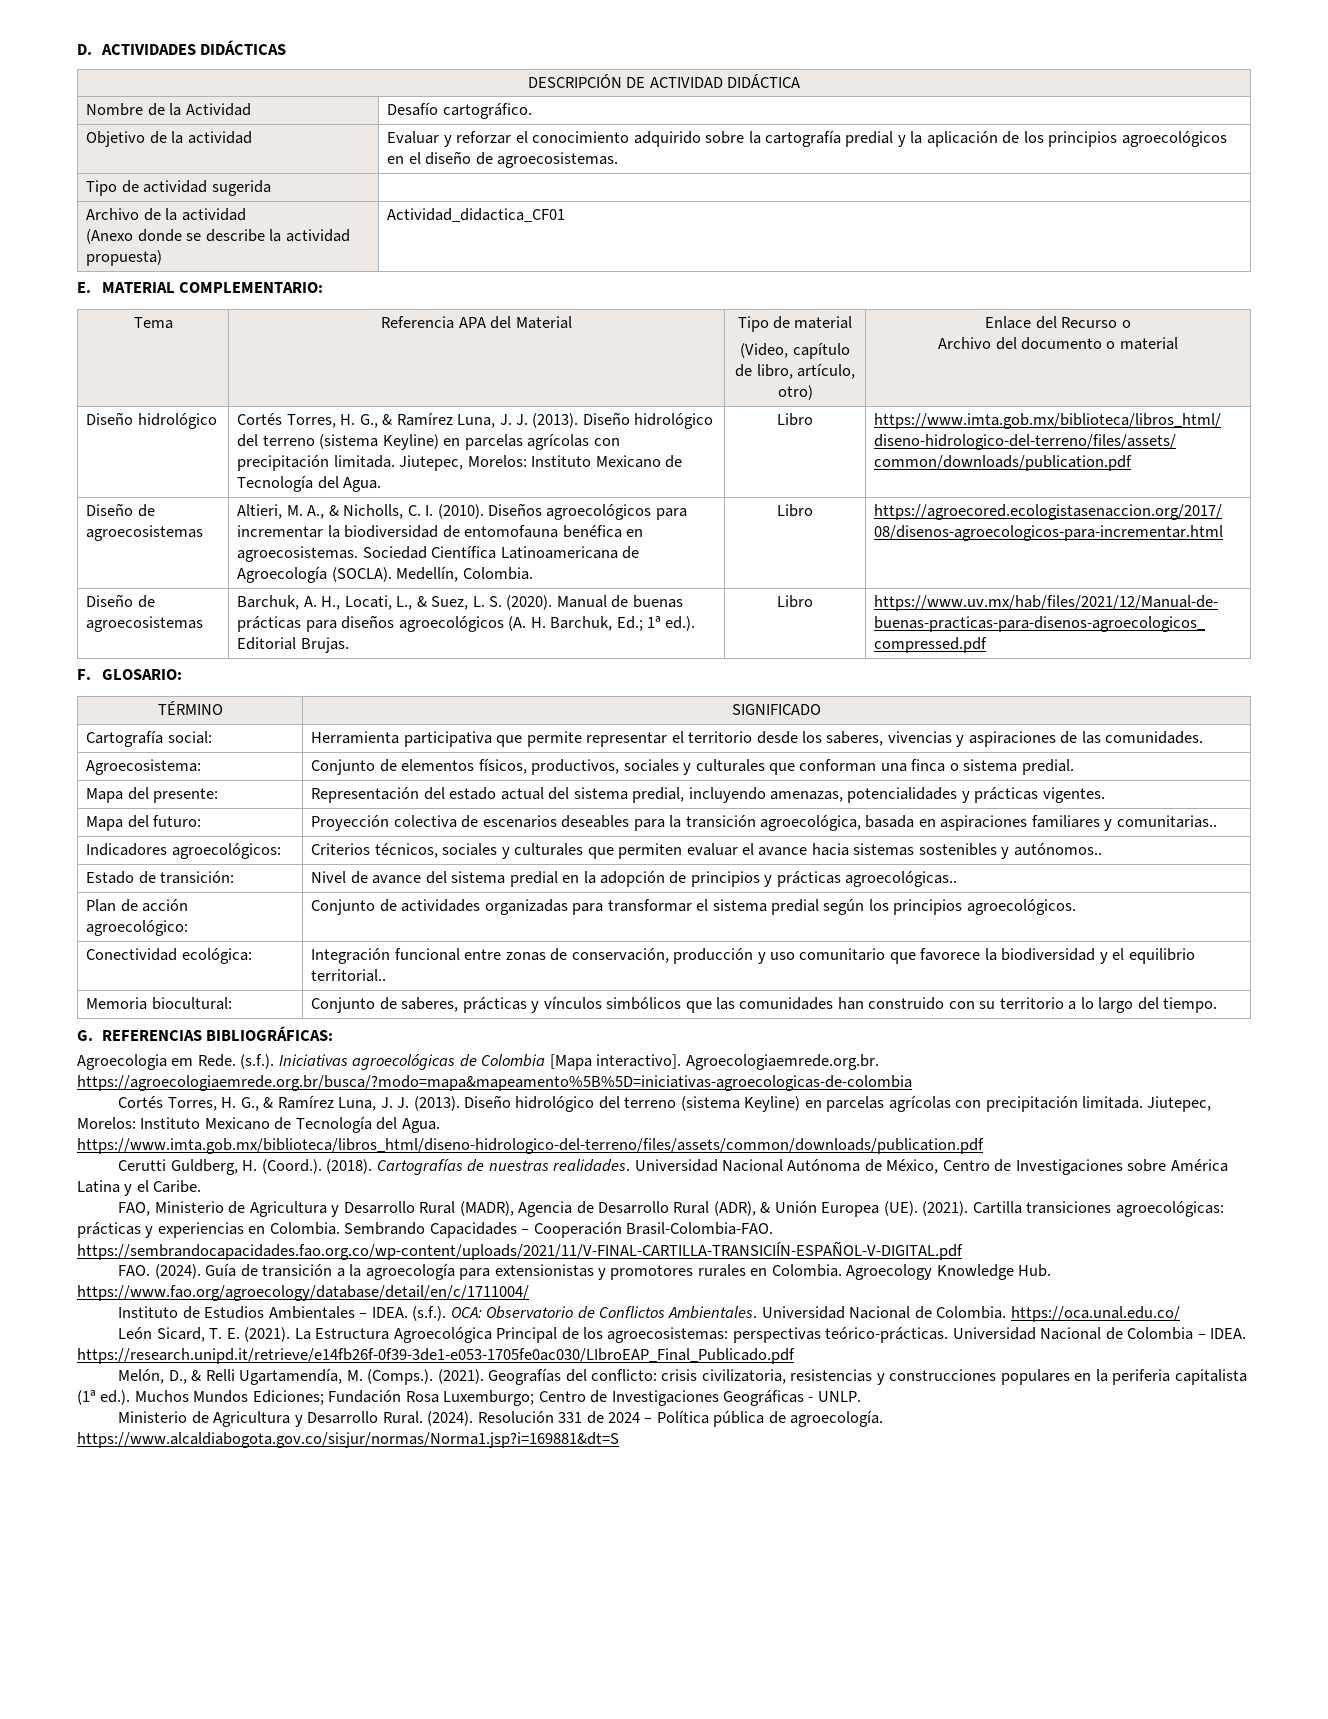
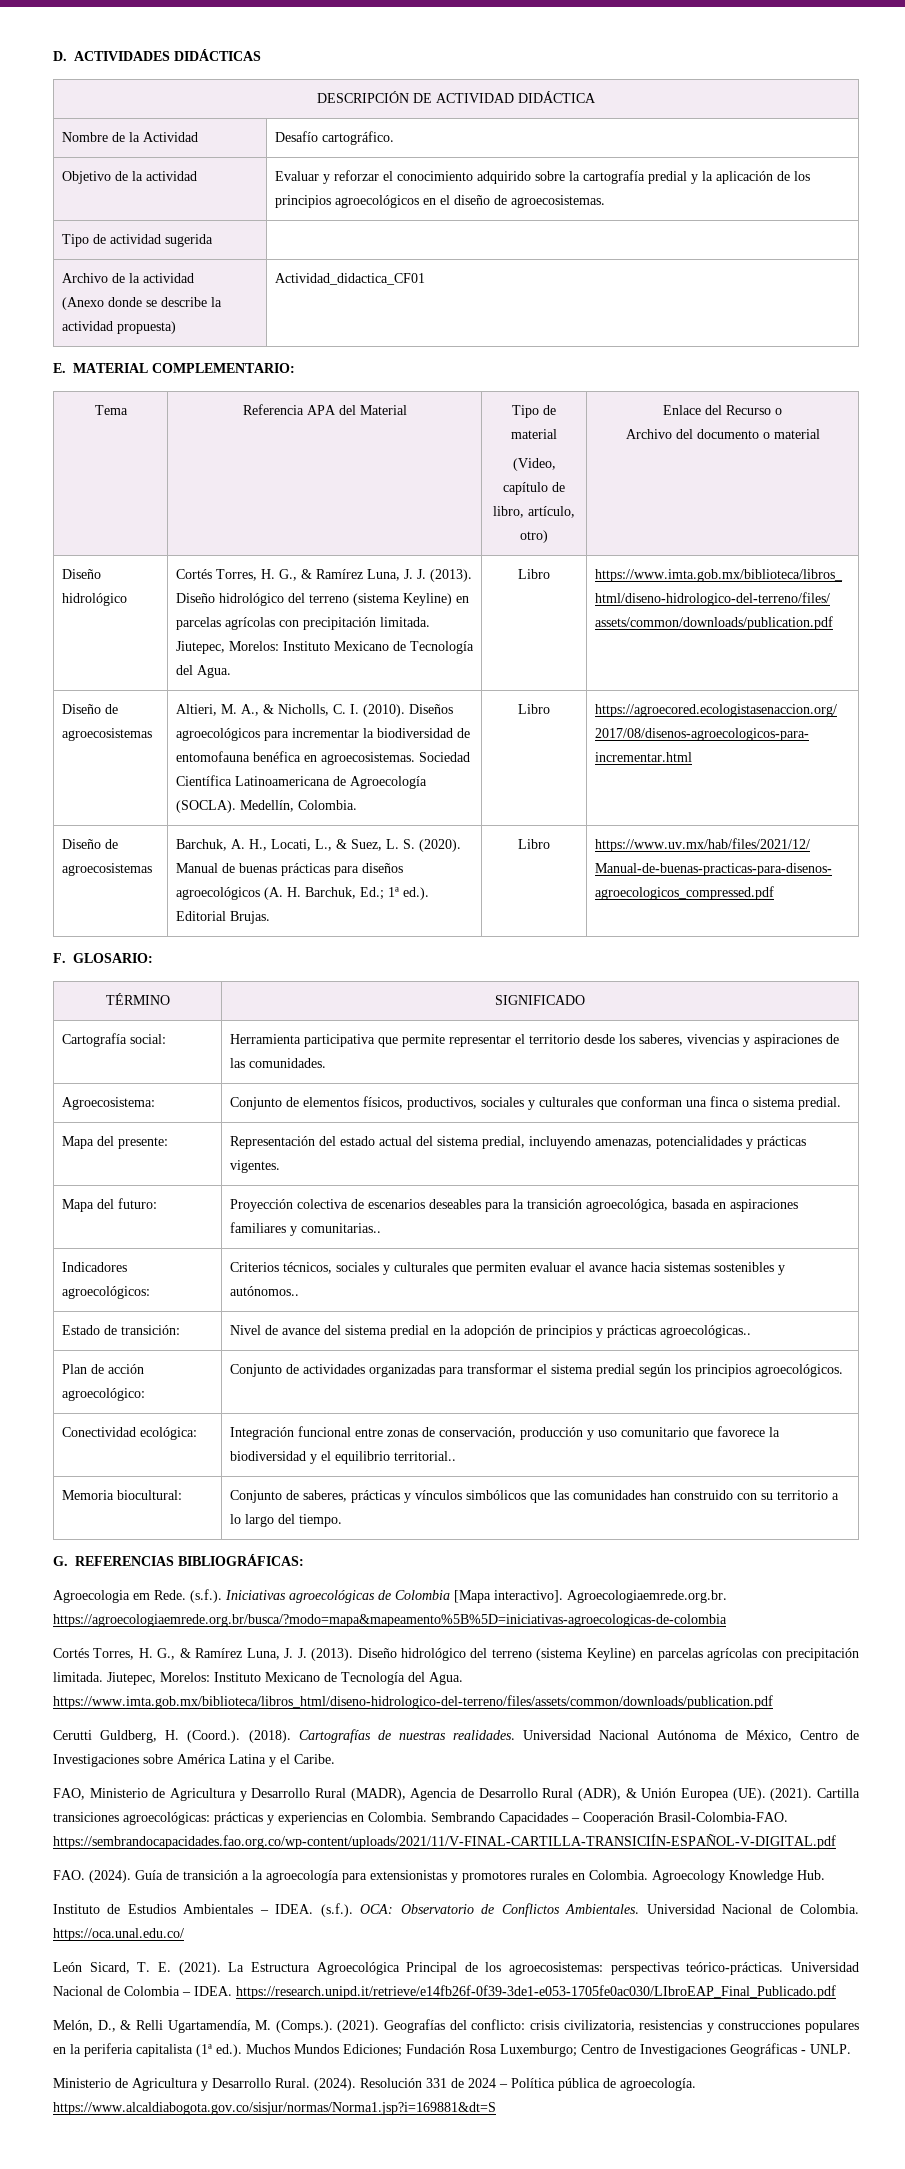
[77,1285,529,1301] https://www.fao.org/agroecology/database/detail/en/c/1711004/ -> (825, 1875) none

